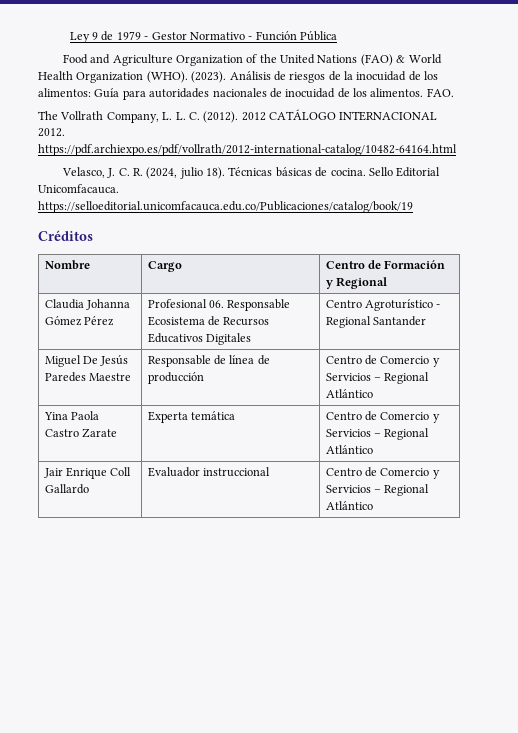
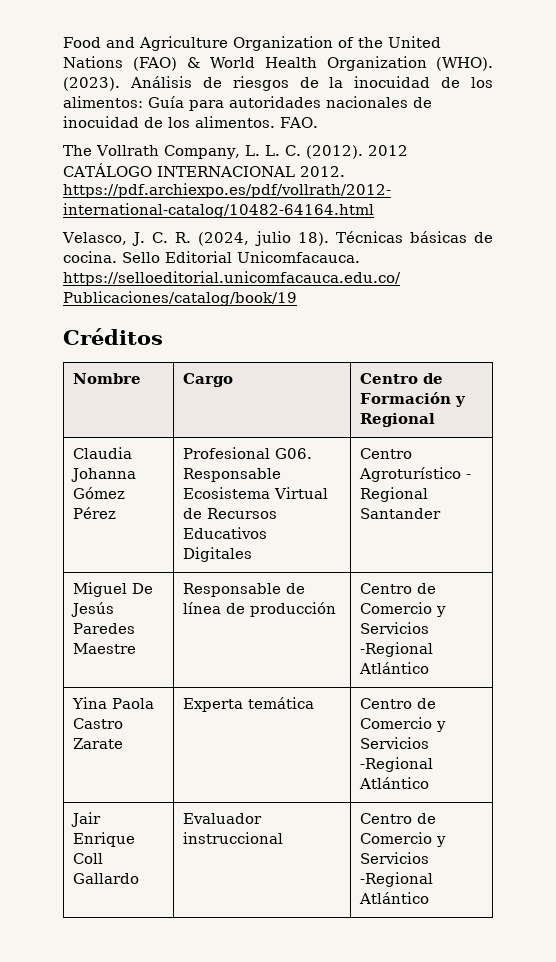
[69,30,338,43] Ley 9 de 1979 - Gestor Normativo - Función Pública // -> (63, 42) none
[209,300,225,308] 06. -> [275,448,313,459] G06.
(205, 321) none -> [274,487,329,499] Virtual
[374,372,430,384] – Regional -> [360,642,434,657] -Regional
[374,428,430,440] – Regional -> [360,757,434,772] -Regional
[374,484,430,496] – Regional -> [360,872,434,887] -Regional

